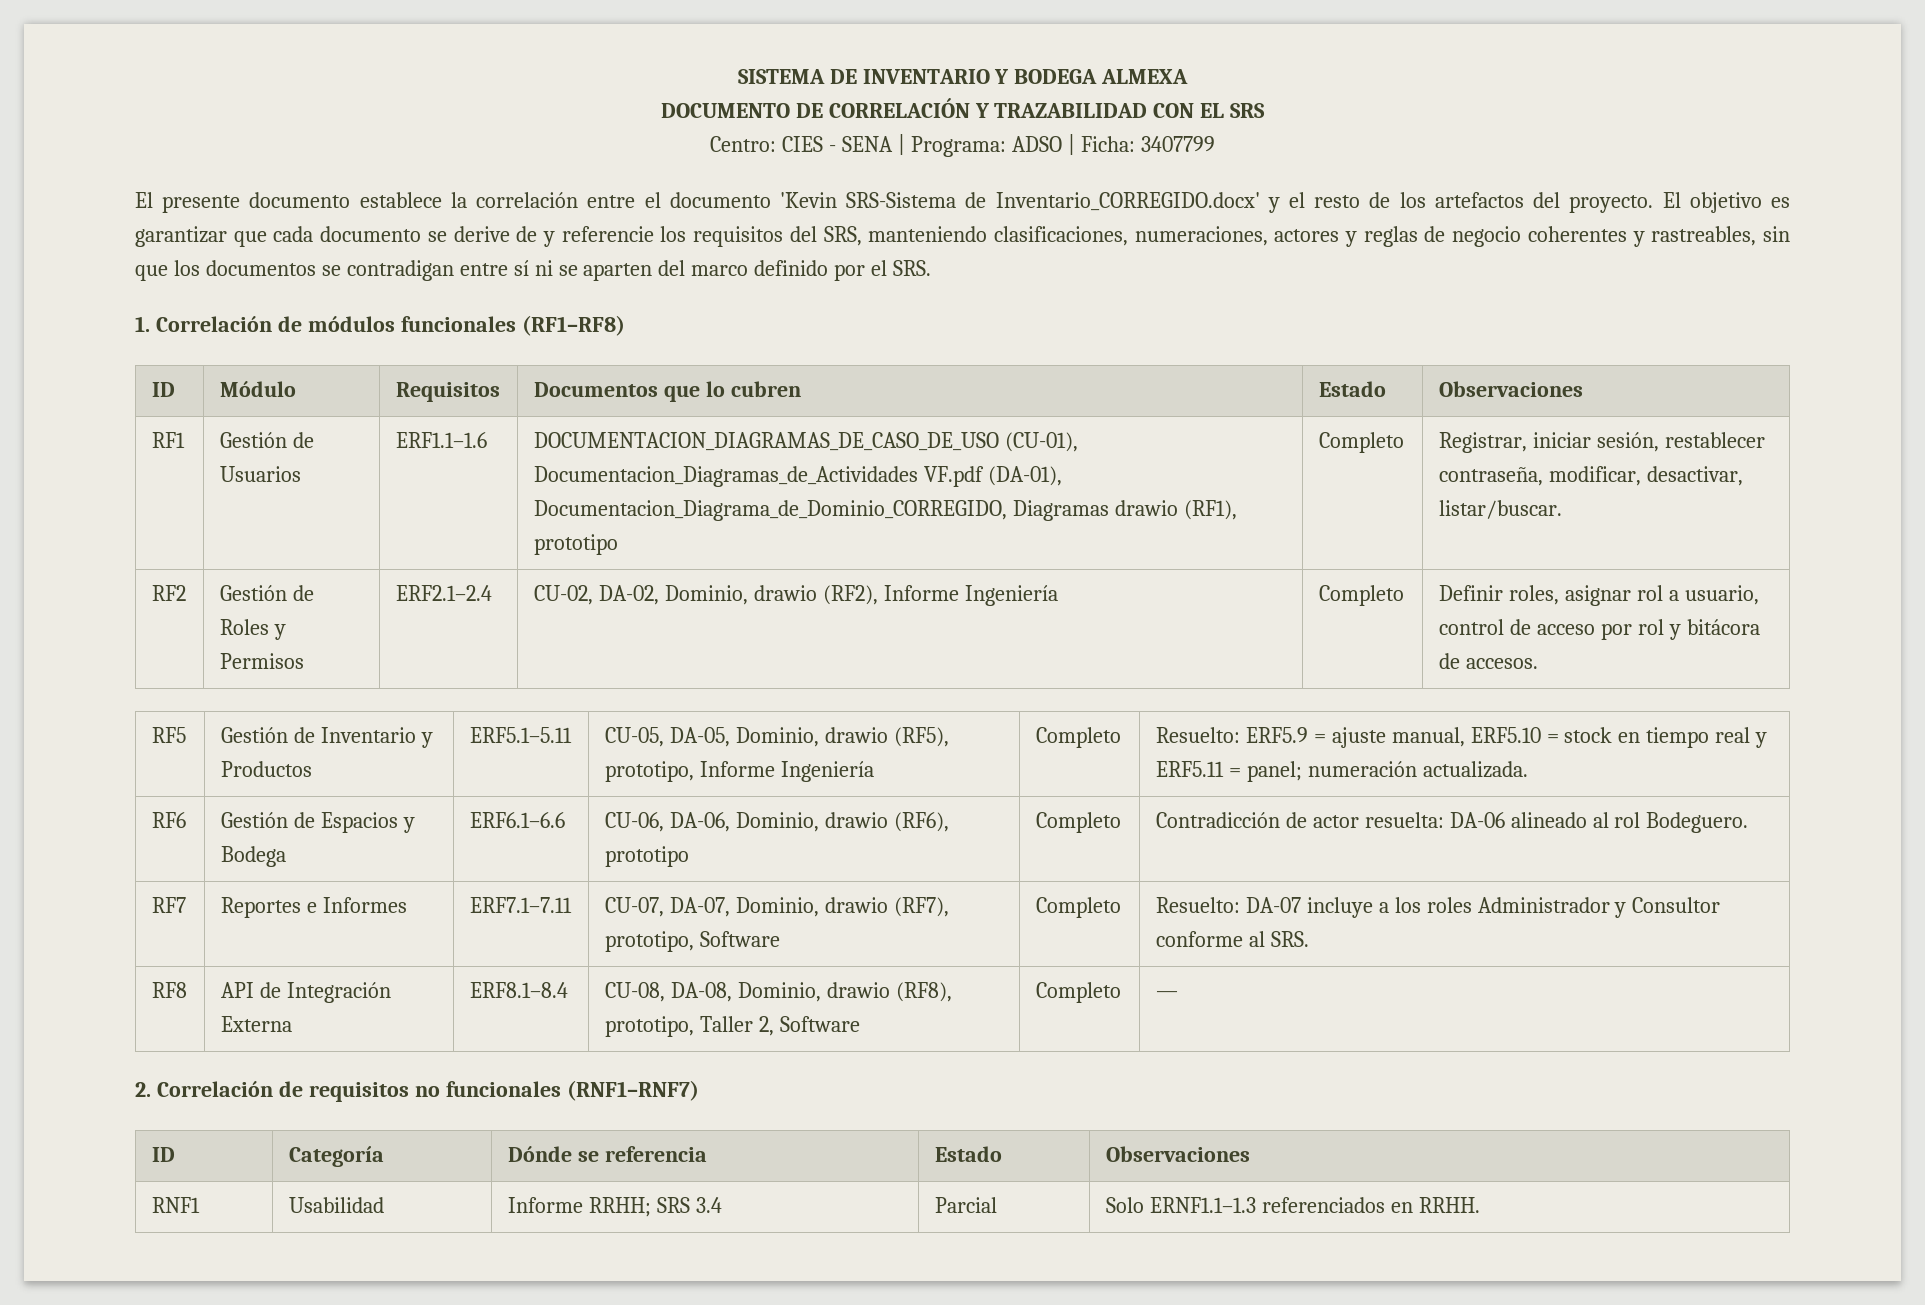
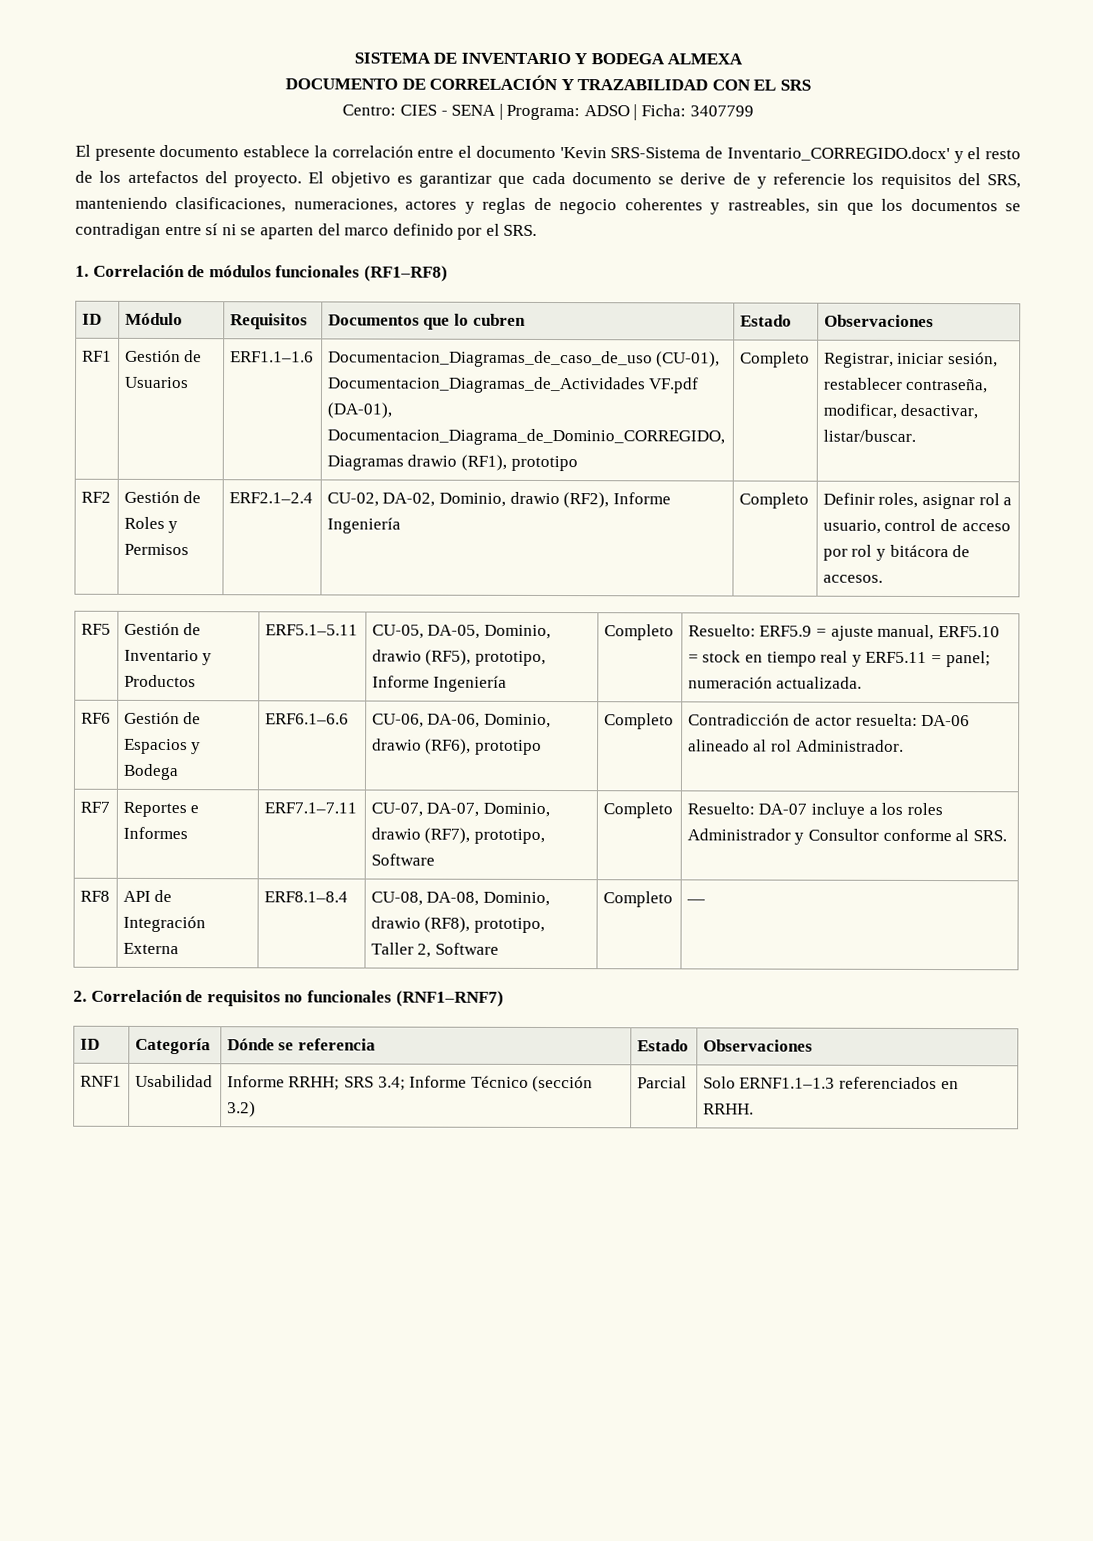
[533,432,999,451] DOCUMENTACION_DIAGRAMAS_DE_CASO_DE_USO -> [327,350,653,368] Documentacion_Diagramas_de_caso_de_uso
[1646,812,1749,833] Bodeguero. -> [795,739,904,752] Administrador.
[695,1197,722,1213] 3.4 -> [377,1075,594,1093] [226,1101,256,1118] 3.4; Informe Técnico (sección 3.2)

